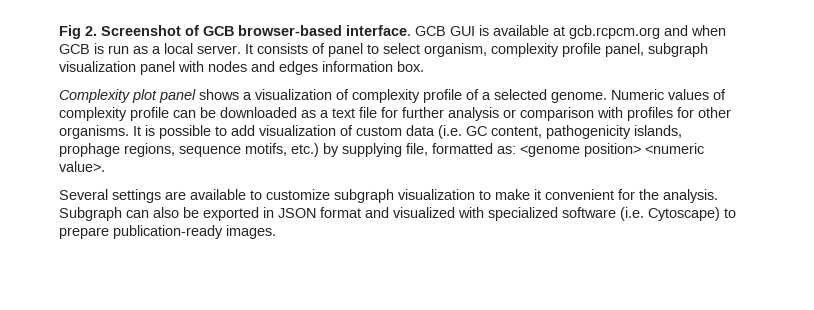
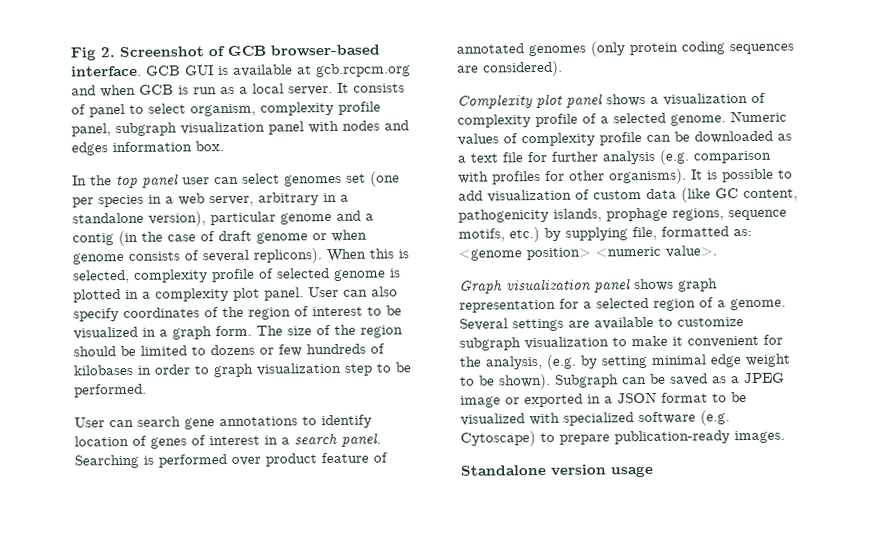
(424, 66) none -> [72,171,400,189] [72,192,349,208] [72,210,374,227] [72,229,367,247] [72,248,409,265] [73,268,401,284] [73,286,398,303] [73,305,402,322] [73,324,403,340] [73,343,385,357] [73,362,412,378] [74,383,147,398] [74,414,372,430] [74,432,381,449] [74,452,388,469] [456,41,794,57] [457,60,563,77] // In the top panel user can select genomes set (one per species in a web server, arbitrary in a standalone version), particular genome and a contig (in the case of draft genome or when genome consists of several replicons). When this is selected, complexity profile of selected genome is plotted in a complexity plot panel. User can also specify coordinates of the region of interest to be visualized in a graph form. The size of the region should be limited to dozens or few hundreds of kilobases in order to graph visualization step to be performed. // User can search gene annotations to identify location of genes of interest in a search panel. Searching is performed over product feature of annotated genomes (only protein coding sequences are considered).
[503,109,516,118] or -> [659,149,690,165] (e.g.
[59,125,129,139] organisms. -> [609,168,687,185] organisms).
[438,125,462,139] (i.e. -> [681,187,711,203] (like
(105, 166) none -> [459,278,718,294] [459,297,786,313] Graph visualization panel shows graph representation for a selected region of a genome.
[663,189,718,203] [59,207,199,221] analysis. Subgraph can also be -> [485,353,790,370] [460,372,785,390] [460,395,520,408] analysis, (e.g. by setting minimal edge weight to be shown). Subgraph can be saved as a JPEG image or
(274, 212) none -> [604,396,613,404] a
[365,207,389,218] and -> [712,392,747,403] to be
[620,207,644,221] (i.e. -> [700,410,730,426] (e.g.
(276, 232) none -> [460,464,654,478] // Standalone version usage

